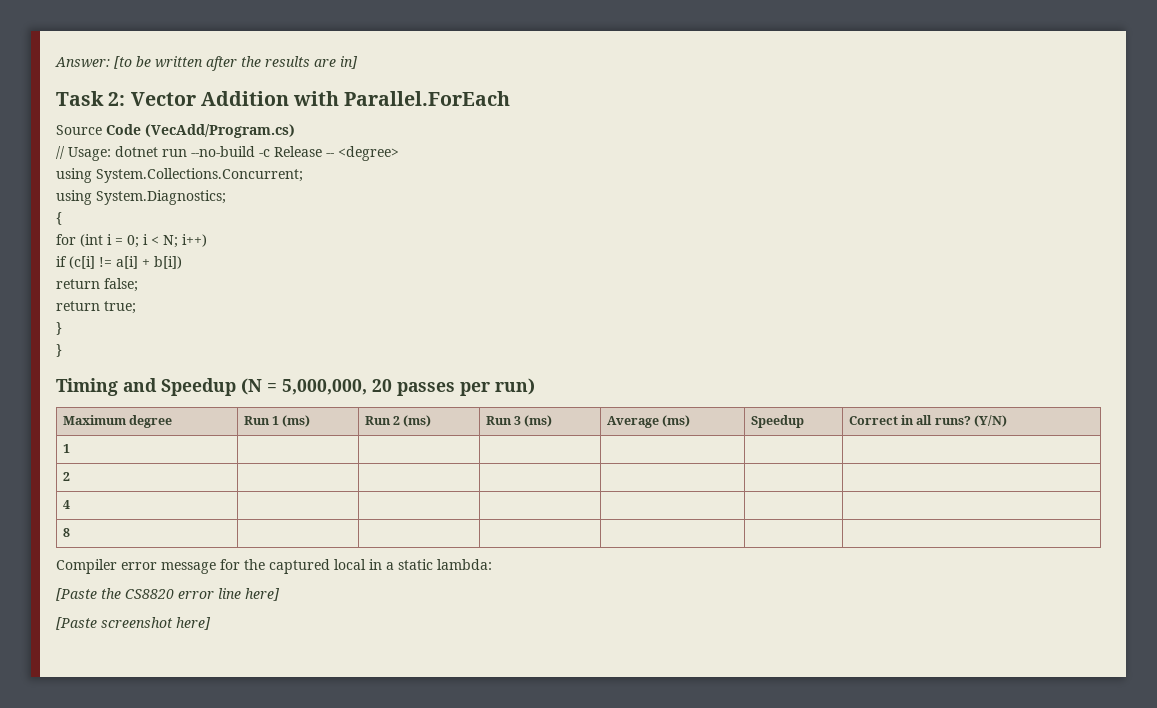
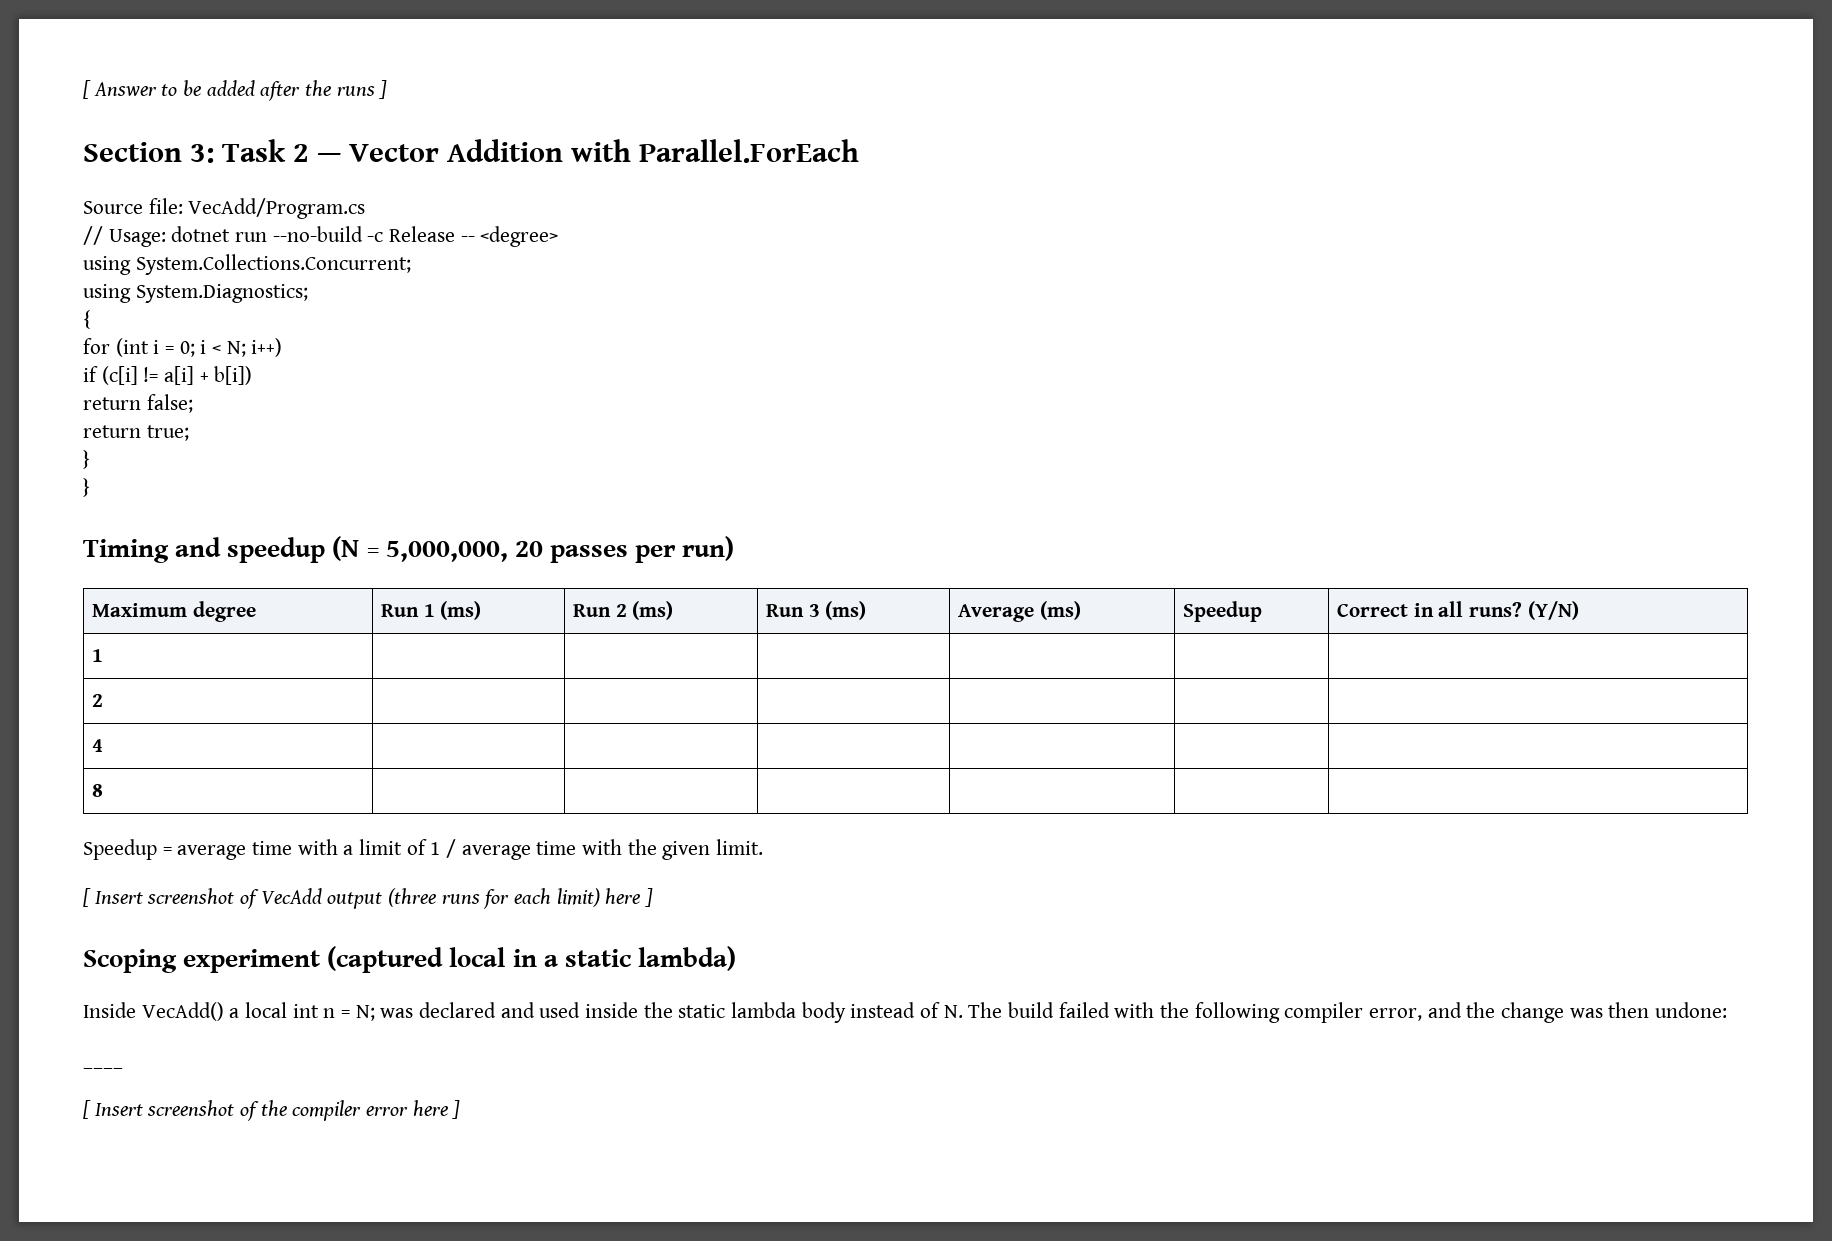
[55,56,358,71] [56,91,126,106] Answer: [to be written after the results are in] // Task 2: -> [83,80,388,101] [83,139,341,163] [ Answer to be added after the runs ] // Section 3: Task 2 —
[106,124,295,138] Code (VecAdd/Program.cs) -> [148,198,366,219] file: VecAdd/Program.cs
[161,378,236,396] Speedup -> [227,537,326,563] speedup
[56,559,492,574] [56,588,280,601] [56,617,211,630] Compiler error message for the captured local in a static lambda: // [Paste the CS8820 error line here] // [Paste screenshot here] -> [83,839,764,860] [83,888,654,909] [83,946,737,973] [83,1002,1728,1023] [83,1067,123,1069] [83,1100,461,1121] Speedup = average time with a limit of 1 / average time with the given limit. // [ Insert screenshot of VecAdd output (three runs for each limit) here ] // Scoping experiment (captured local in a static lambda) // Inside VecAdd() a local int n = N; was declared and used inside the static lambda body instead of N. The build failed with the following compiler error, and the change was then undone: // ____ // [ Insert screenshot of the compiler error here ]

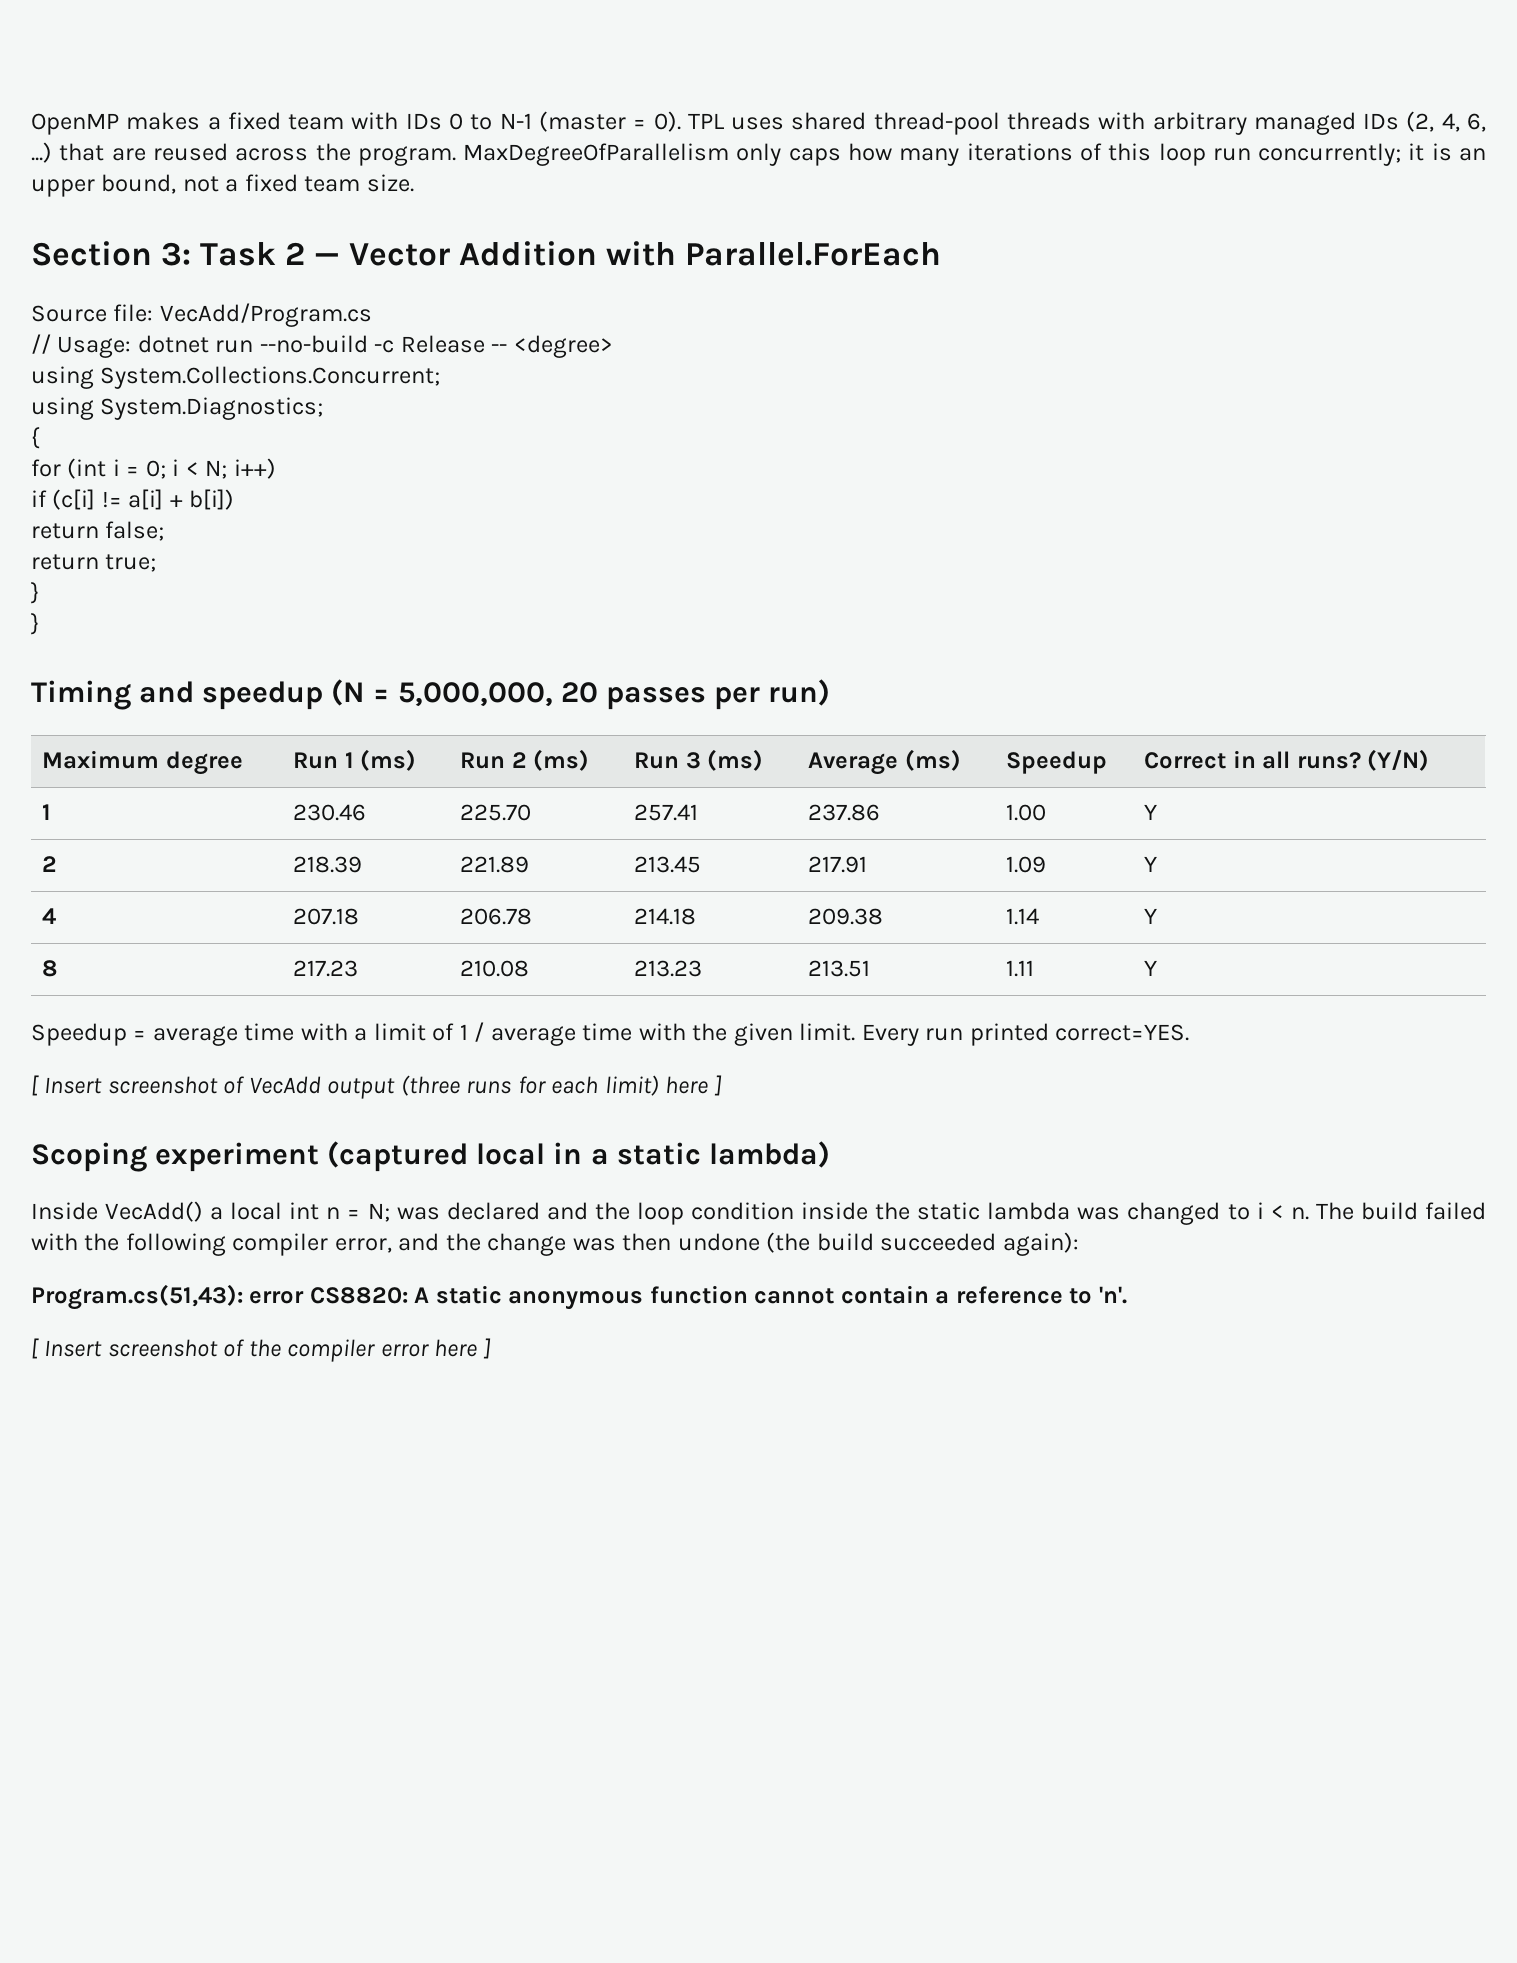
[83,80,388,101] [ Answer to be added after the runs ] -> [31,111,1487,135] [31,142,1486,166] [31,174,414,197] OpenMP makes a fixed team with IDs 0 to N-1 (master = 0). TPL uses shared thread-pool threads with arbitrary managed IDs (2, 4, 6, ...) that are reused across the program. MaxDegreeOfParallelism only caps how many iterations of this loop run concurrently; it is an upper bound, not a fixed team size.
[92,694,104,707] [92,739,104,752] [92,784,104,797] | | | | | // 2 | | | | | | // 4 | | | | | | // 8 | | | | | | -> [293,804,367,821] [460,804,532,821] [634,804,699,821] [808,804,881,821] [1006,804,1047,821] [1144,804,1158,820] [42,856,58,872] [293,856,363,873] [460,856,530,873] [634,856,702,873] [808,856,868,873] [1006,856,1047,873] [1144,856,1158,872] [42,908,57,924] [293,908,360,925] [460,908,533,925] [634,908,697,925] [808,908,884,925] [1006,908,1040,925] [1144,908,1158,924] [42,960,59,977] [293,960,359,977] [460,960,530,977] [634,960,703,977] [808,960,871,977] [1006,960,1035,977] [1144,960,1158,976] 230.46 | 225.70 | 257.41 | 237.86 | 1.00 | Y // 2 | 218.39 | 221.89 | 213.45 | 217.91 | 1.09 | Y // 4 | 207.18 | 206.78 | 214.18 | 209.38 | 1.14 | Y // 8 | 217.23 | 210.08 | 213.23 | 213.51 | 1.11 | Y
(764, 847) none -> [861,1023,1190,1046] Every run printed correct=YES.
[539,1002,581,1018] used -> [594,1202,795,1225] the loop condition
[801,1002,963,1023] body instead of N. -> [1077,1202,1309,1225] was changed to i < n.
[1655,1002,1728,1018] [83,1067,123,1069] undone: // ____ -> [677,1232,1079,1256] [31,1284,1127,1310] undone (the build succeeded again): // Program.cs(51,43): error CS8820: A static anonymous function cannot contain a reference to 'n'.

